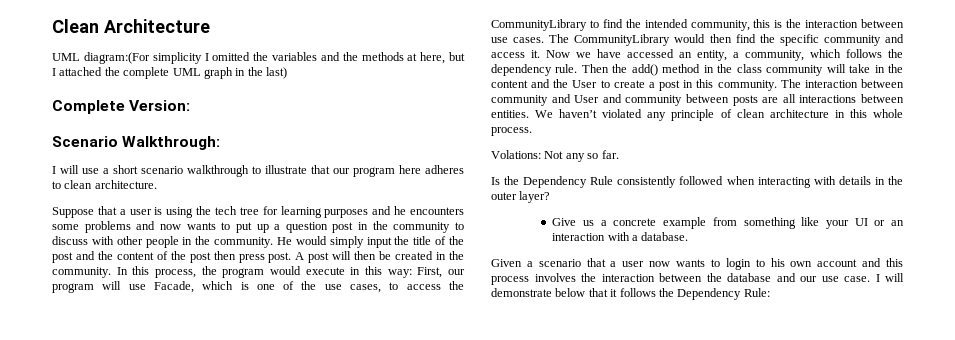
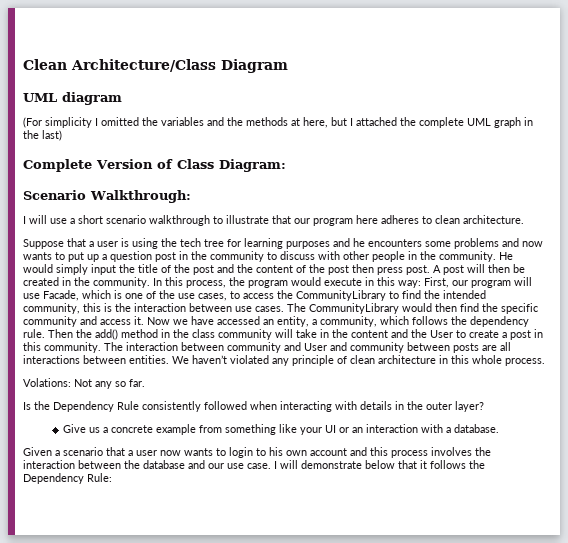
[103,19,210,33] [52,52,150,64] Architecture // UML diagram:(For -> [71,59,288,73] [23,92,122,105] [23,117,42,128] Architecture/Class Diagram // UML diagram // (For
[129,100,191,111] Version: -> [96,159,286,172] Version of Class Diagram:

